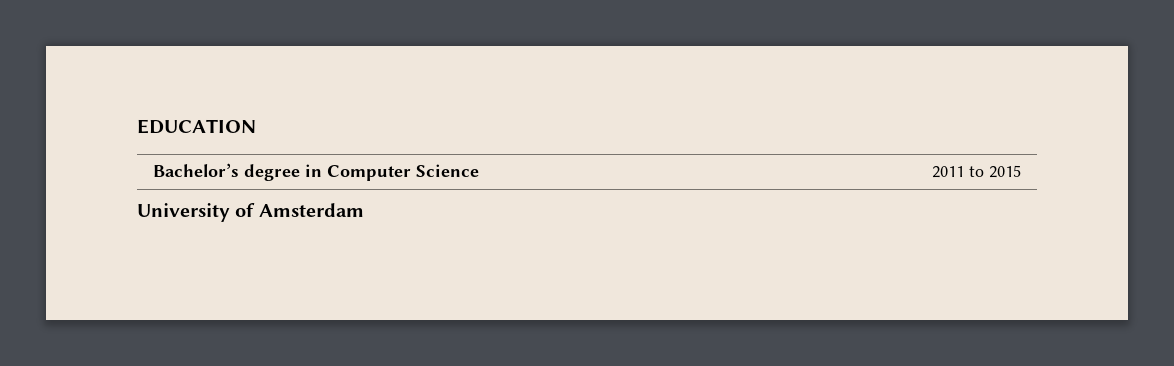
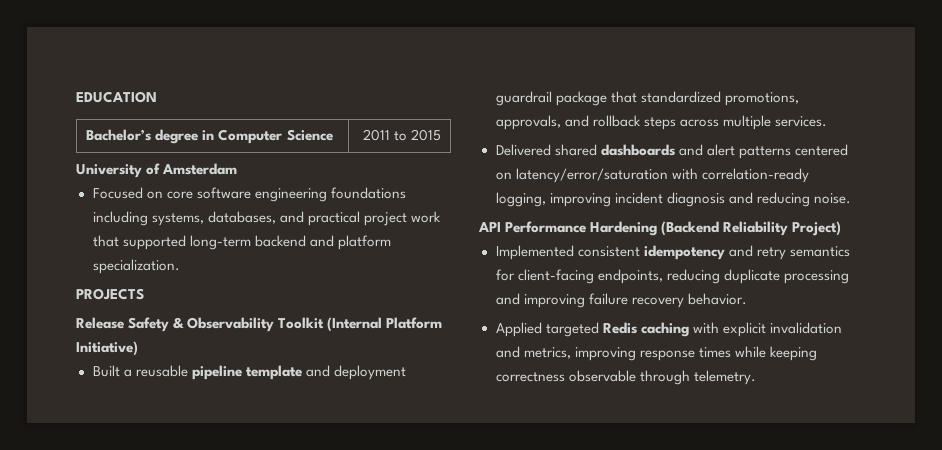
(364, 210) none -> [92,187,406,202] [92,211,441,226] [92,235,391,250] [92,259,180,274] [76,288,144,300] [76,317,443,332] [76,341,138,356] [92,365,406,380] [495,91,799,106] [495,115,827,130] [495,144,848,159] [495,168,809,183] [495,192,851,207] [478,221,842,236] [495,245,850,260] [495,269,849,284] [495,293,747,308] [495,322,842,337] [495,346,817,361] [495,370,756,385] // Focused on core software engineering foundations including systems, databases, and practical project work that supported long-term backend and platform specialization. // PROJECTS // Release Safety & Observability Toolkit (Internal Platform Initiative) // Built a reusable pipeline template and deployment guardrail package that standardized promotions, approvals, and rollback steps across multiple services. // Delivered shared dashboards and alert patterns centered on latency/error/saturation with correlation-ready logging, improving incident diagnosis and reducing noise. // API Performance Hardening (Backend Reliability Project) // Implemented consistent idempotency and retry semantics for client-facing endpoints, reducing duplicate processing and improving failure recovery behavior. // Applied targeted Redis caching with explicit invalidation and metrics, improving response times while keeping correctness observable through telemetry.

